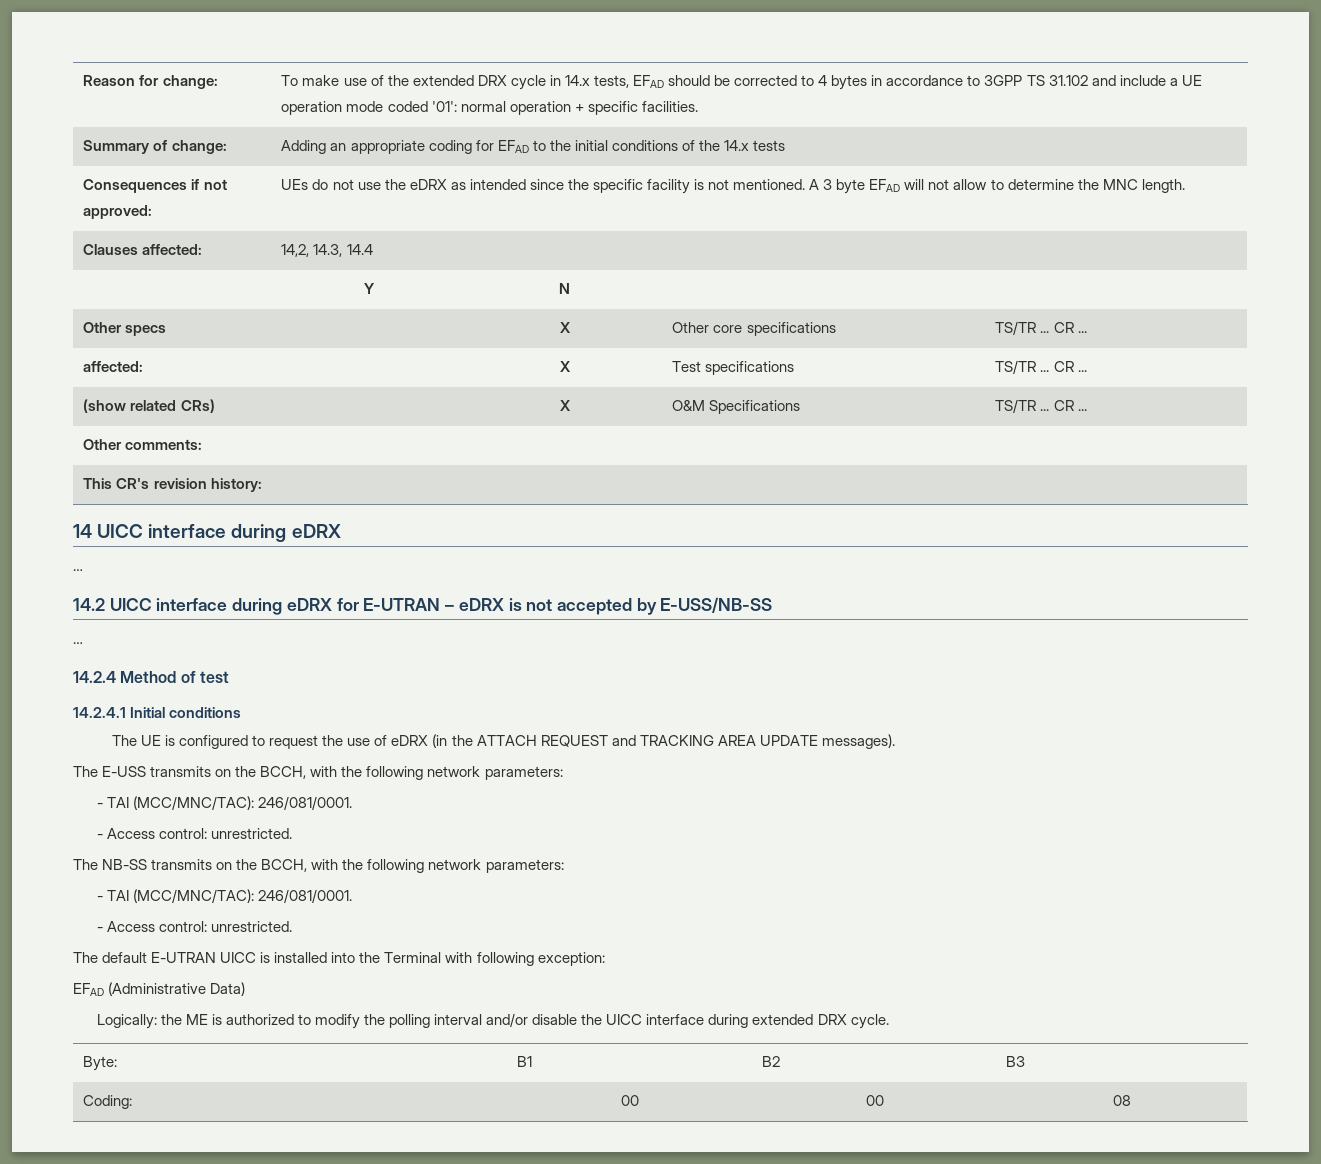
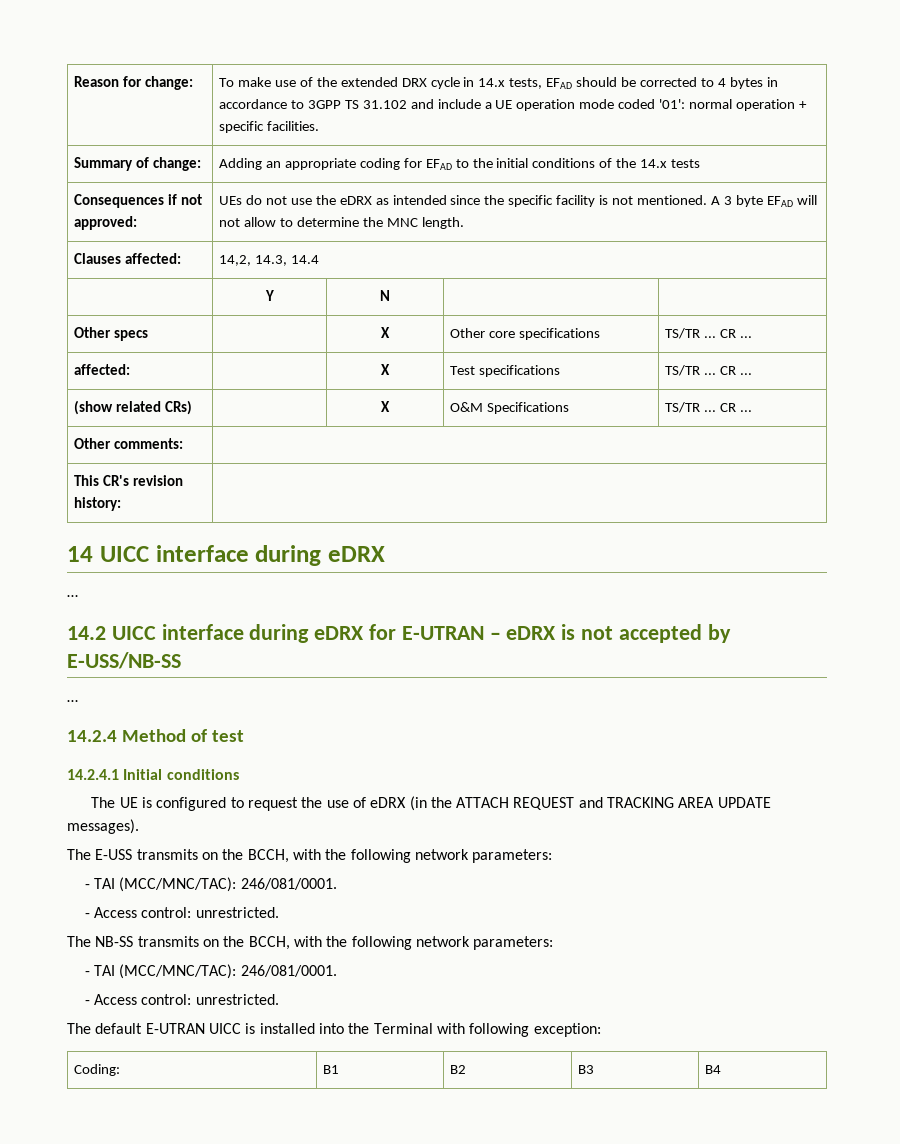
[73,982,246,996] [96,1013,889,1029] [83,1056,118,1071] // EFAD (Administrative Data) // Logically: the ME is authorized to modify the polling interval and/or disable the UICC interface during extended DRX cycle. // Byte: -> [74,1064,121,1076] // Coding:
[83,1095,133,1109] [621,1095,639,1106] [865,1095,884,1106] [1113,1095,1131,1106] // Coding: | 00 | 00 | 08 -> [705,1065,722,1074] | B4

